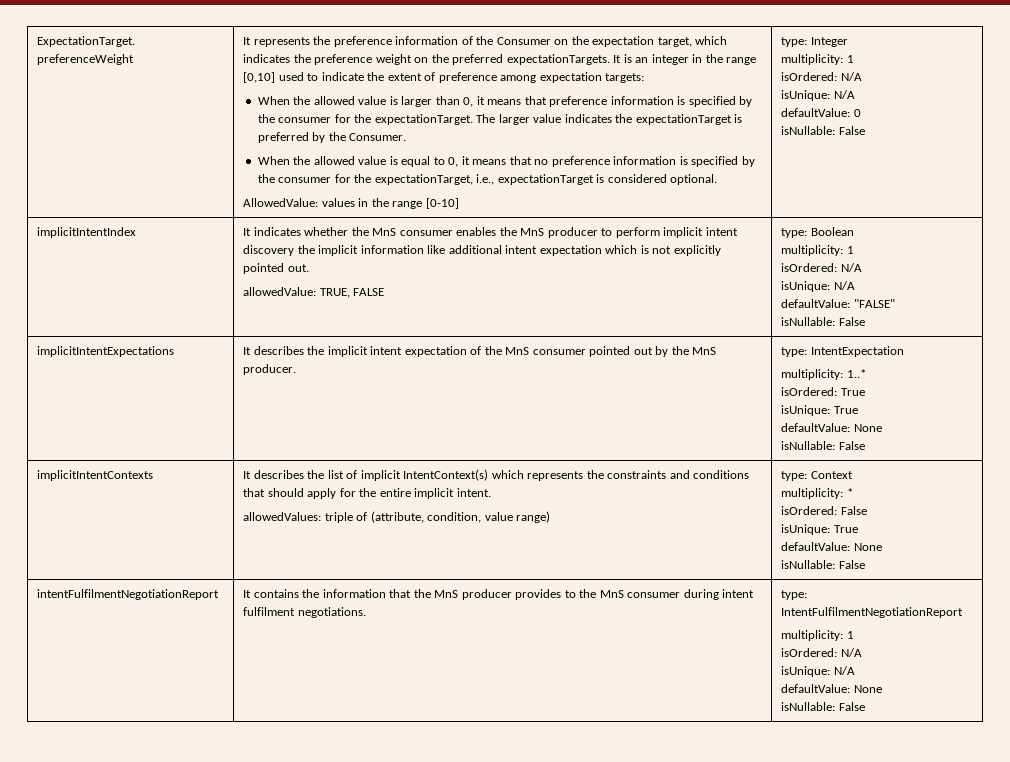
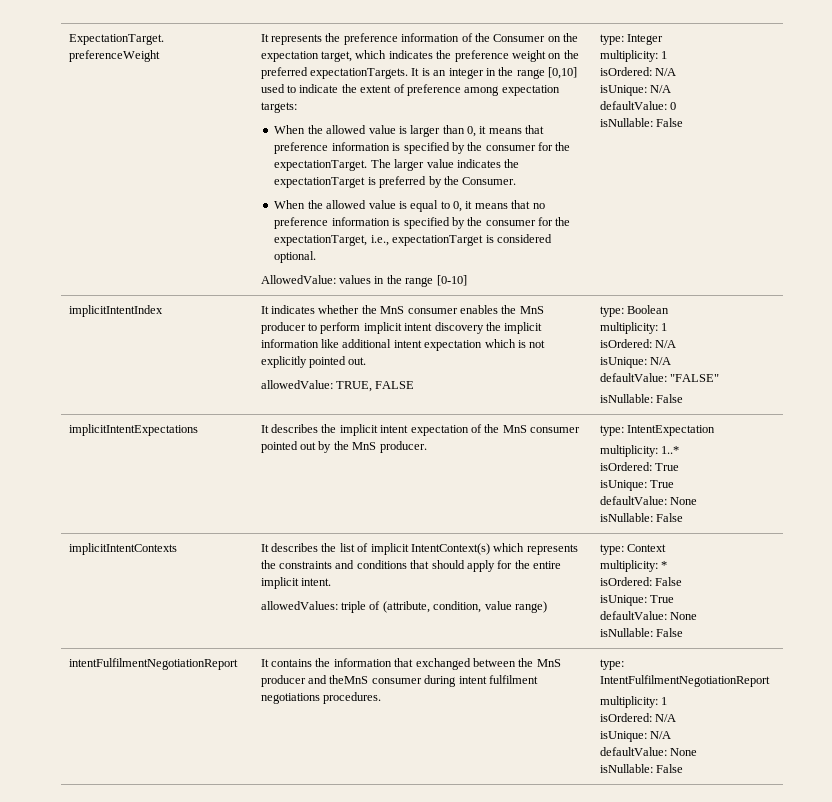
[413,589,624,600] the MnS producer provides to the MnS -> [415,658,561,670] [260,675,369,687] exchanged between the MnS producer and theMnS
[297,607,366,618] negotiations. -> [260,692,382,704] negotiations procedures.

